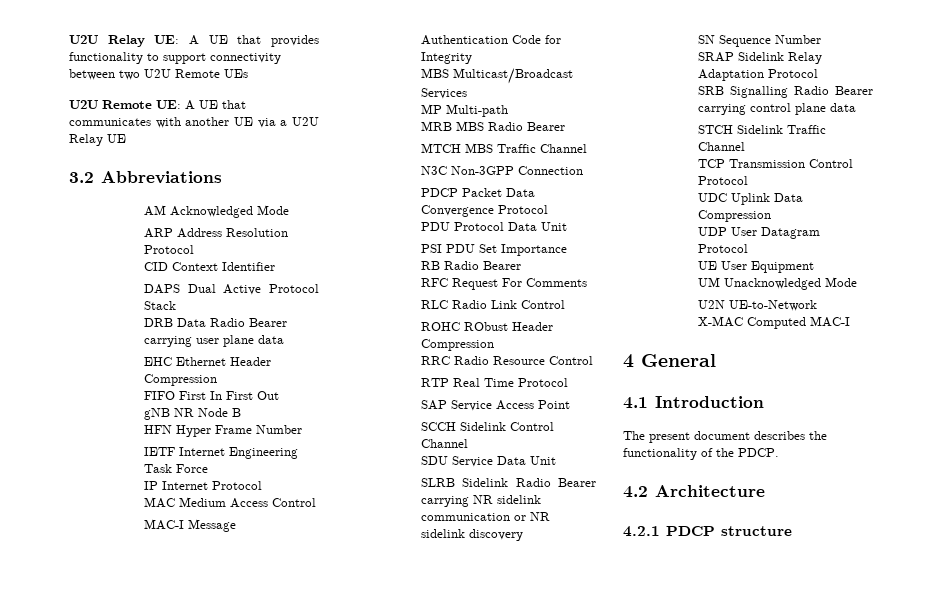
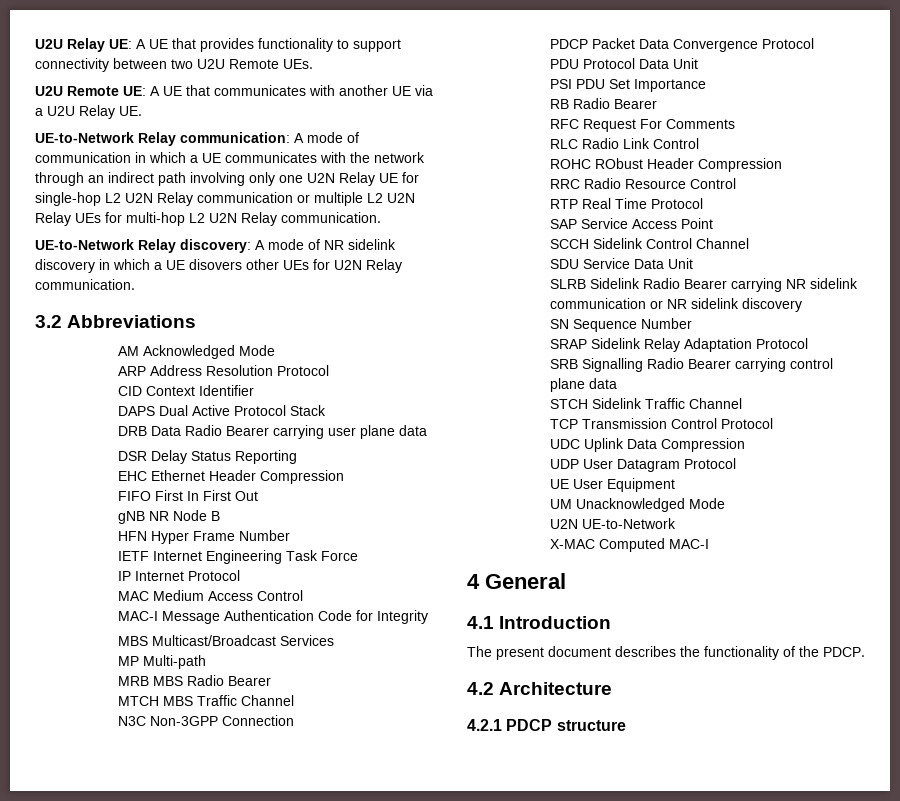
[224,69,248,78] UEs -> [283,59,313,69] UEs.
[107,134,126,143] UE -> [119,106,142,116] [35,132,359,146] [35,152,425,163] [35,172,419,186] [35,192,415,206] [35,212,381,226] [35,239,396,253] [35,259,402,273] [35,279,135,290] UE. // UE-to-Network Relay communication: A mode of communication in which a UE communicates with the network through an indirect path involving only one U2N Relay UE for single-hop L2 U2N Relay communication or multiple L2 U2N Relay UEs for multi-hop L2 U2N Relay communication. // UE-to-Network Relay discovery: A mode of NR sidelink discovery in which a UE disovers other UEs for U2N Relay communication.
(284, 339) none -> [118,450,298,464] // DSR Delay Status Reporting

